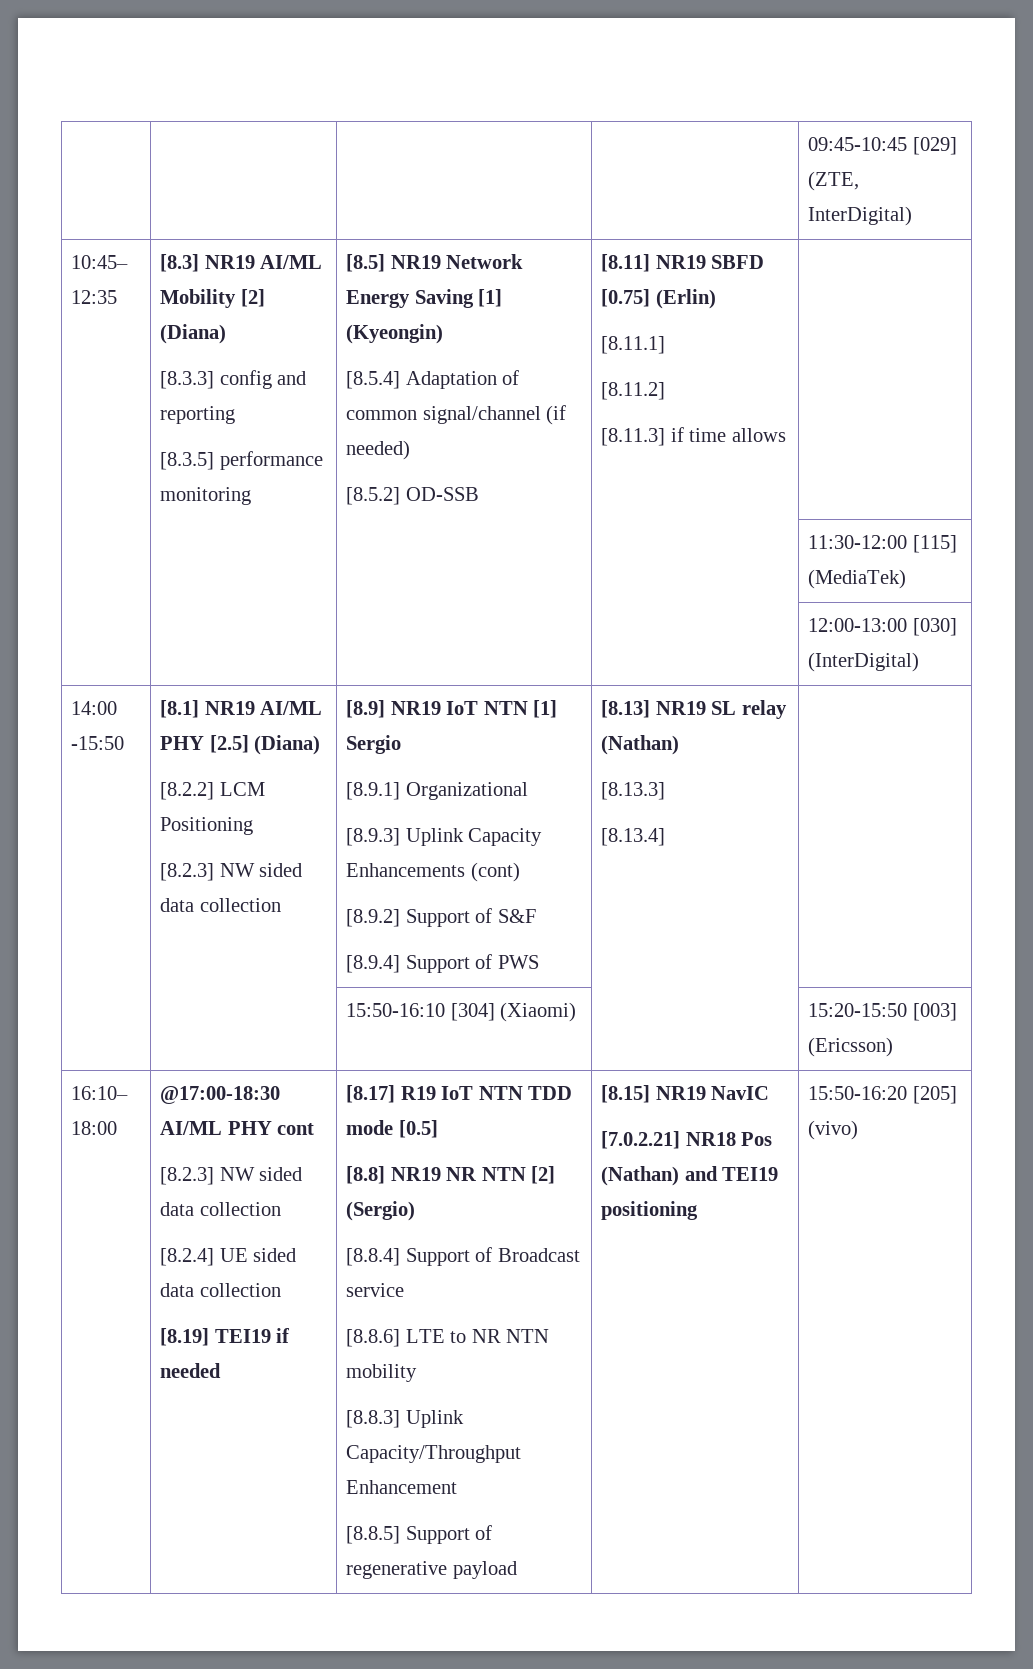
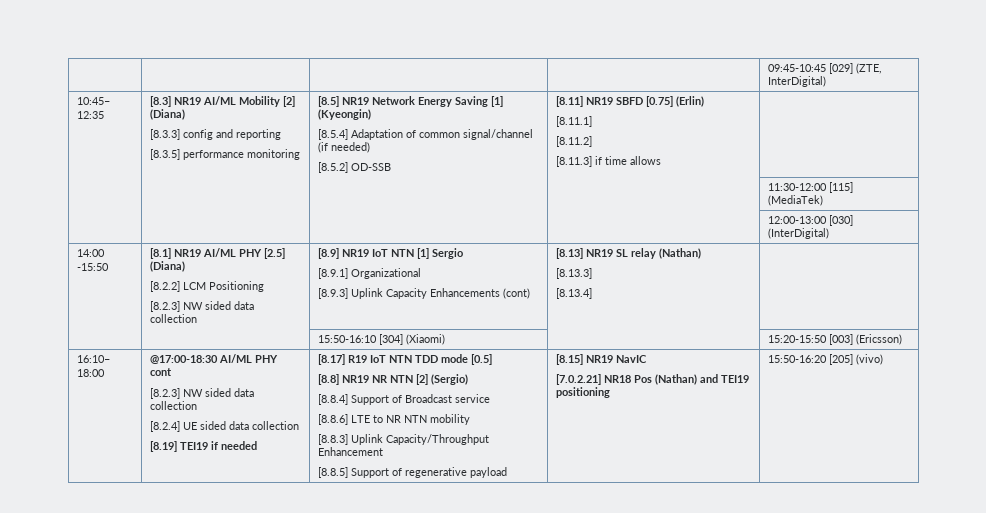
[346,908,536,927] [346,954,539,973] // [8.9.2] Support of S&F // [8.9.4] Support of PWS -> (531, 293) none

